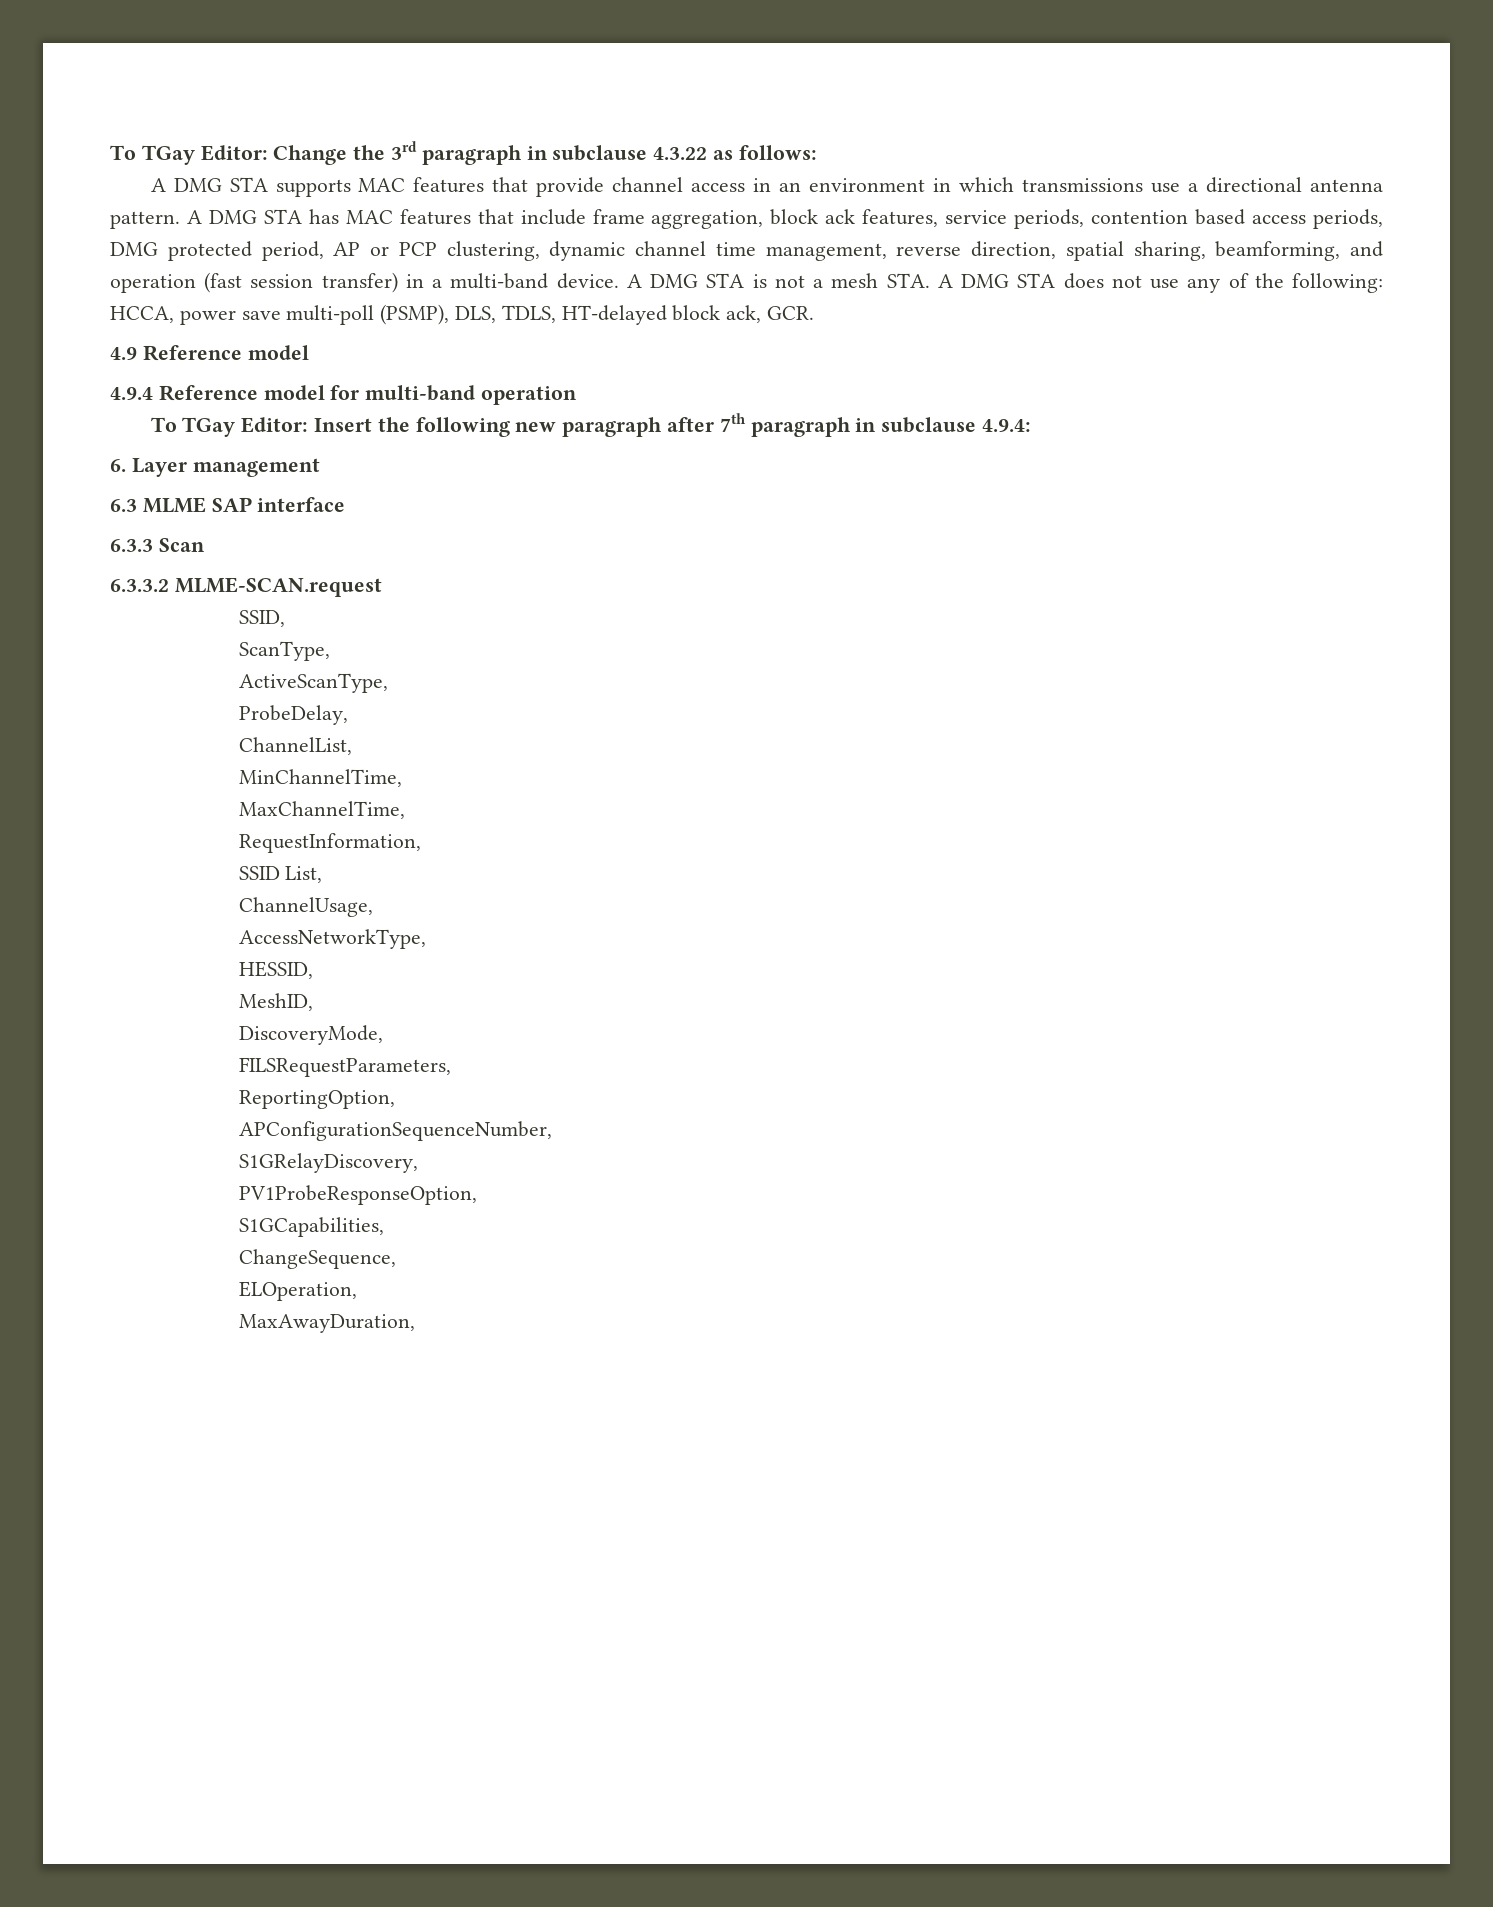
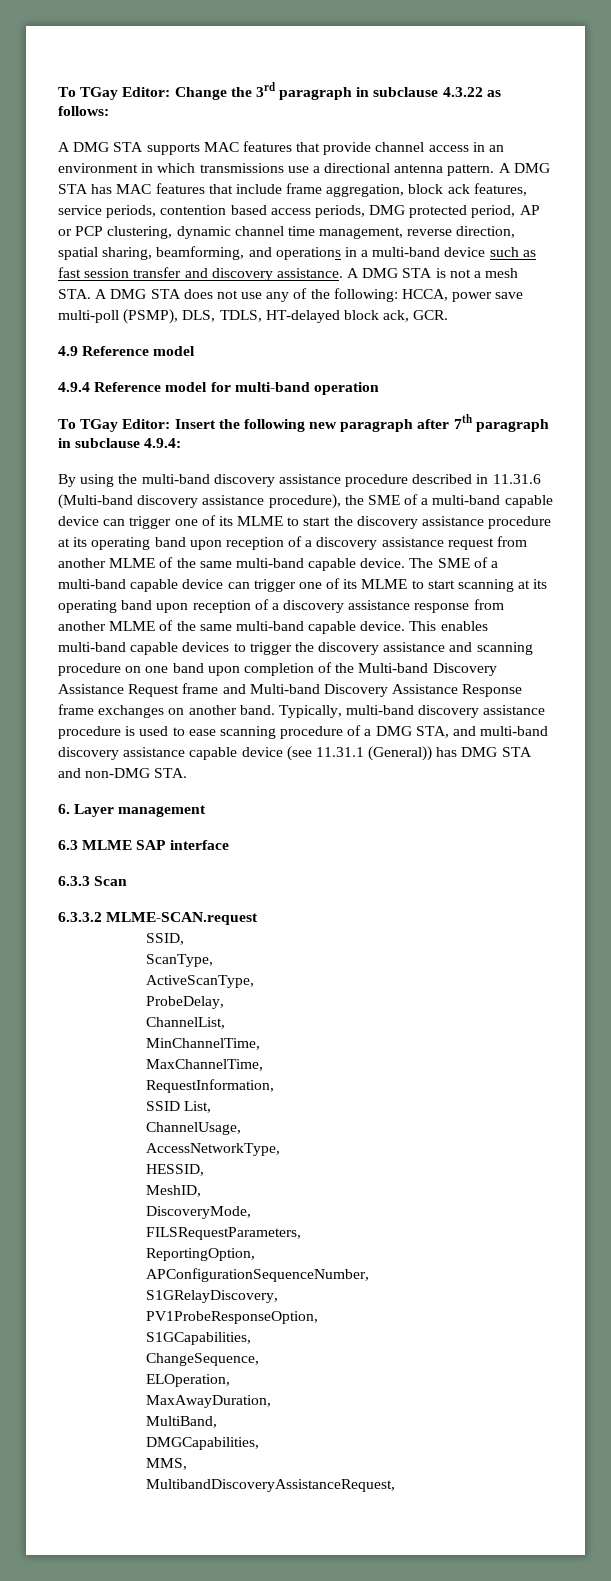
[110,272,619,293] operation (fast session transfer) in a multi-band device. -> [275,247,536,260] [58,267,343,281] operations in a multi-band device such as fast session transfer and discovery assistance.
(1032, 425) none -> [58,474,541,487] [58,494,553,509] [58,515,552,529] [58,536,528,550] [58,557,499,571] [58,578,548,592] [58,599,504,613] [58,620,488,634] [58,642,533,655] [58,662,497,676] [58,683,523,697] [58,704,546,718] [58,725,549,739] [58,746,532,761] [58,768,188,778] // By using the multi-band discovery assistance procedure described in 11.31.6 (Multi-band discovery assistance procedure), the SME of a multi-band capable device can trigger one of its MLME to start the discovery assistance procedure at its operating band upon reception of a discovery assistance request from another MLME of the same multi-band capable device. The SME of a multi-band capable device can trigger one of its MLME to start scanning at its operating band upon reception of a discovery assistance response from another MLME of the same multi-band capable device. This enables multi-band capable devices to trigger the discovery assistance and scanning procedure on one band upon completion of the Multi-band Discovery Assistance Request frame and Multi-band Discovery Assistance Response frame exchanges on another band. Typically, multi-band discovery assistance procedure is used to ease scanning procedure of a DMG STA, and multi-band discovery assistance capable device (see 11.31.1 (General)) has DMG STA and non-DMG STA.
(415, 1323) none -> [145,1416,217,1428] [145,1437,259,1450] [145,1458,187,1470] [145,1479,395,1492] // MultiBand, // DMGCapabilities, // MMS, // MultibandDiscoveryAssistanceRequest,

